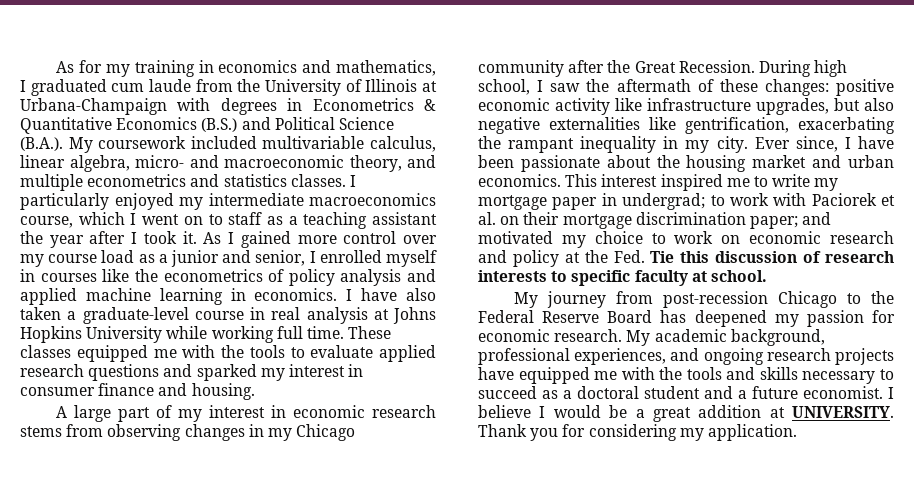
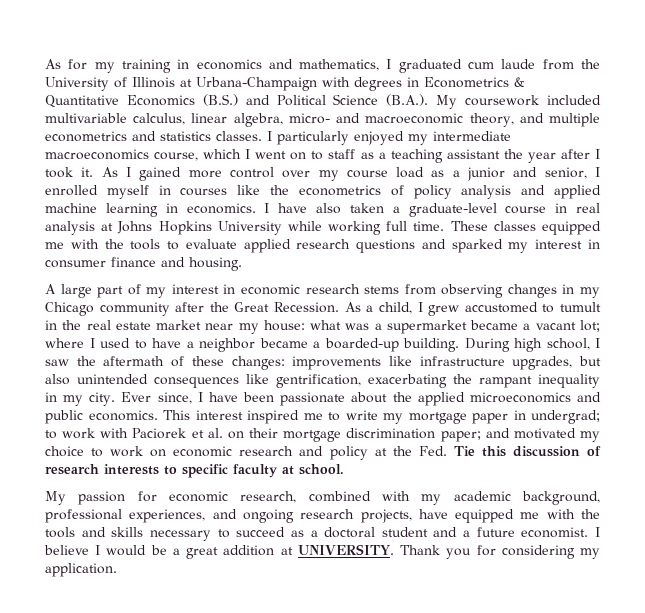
(755, 66) none -> [344,302,602,316] [45,320,600,334] [45,338,459,352] As a child, I grew accustomed to tumult in the real estate market near my house: what was a supermarket became a vacant lot; where I used to have a neighbor became a boarded-up building.
[836,79,894,96] [478,98,610,115] positive economic activity -> [292,356,382,370] improvements
[478,117,640,134] negative externalities -> [77,374,239,388] unintended consequences
[686,155,894,172] housing market and urban -> [417,392,601,406] [45,410,83,424] applied microeconomics and public
[547,291,894,308] [478,310,895,327] [478,329,651,346] journey from post-recession Chicago to the Federal Reserve Board has deepened my passion for economic research. My -> [78,491,442,505] passion for economic research, combined with my
[835,348,894,365] projects -> [360,509,412,523] projects,

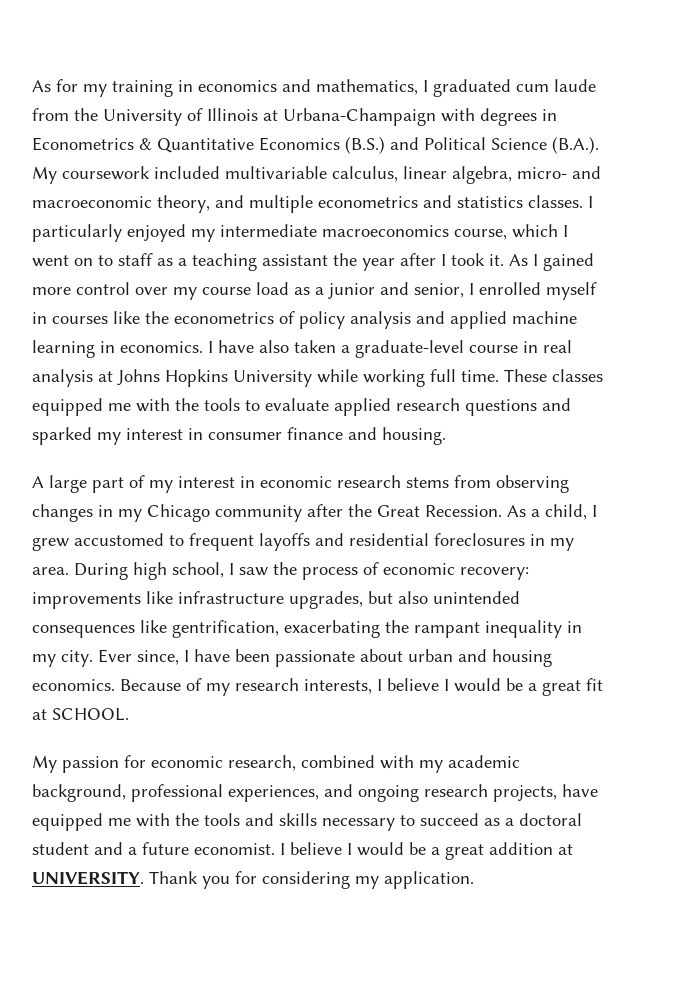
[560,302,602,312] [45,320,600,334] [45,338,459,352] tumult in the real estate market near my house: what was a supermarket became a vacant lot; where I used to have a neighbor became a boarded-up building. -> [189,533,574,551] [32,567,69,575] frequent layoffs and residential foreclosures in my area.
[103,356,285,370] aftermath of these changes: -> [302,562,529,580] process of economic recovery:
[392,392,601,406] [45,410,600,424] [45,428,600,442] [45,446,601,460] [45,464,344,478] the applied microeconomics and public economics. This interest inspired me to write my mortgage paper in undergrad; to work with Paciorek et al. on their mortgage discrimination paper; and motivated my choice to work on economic research and policy at the Fed. Tie this discussion of research interests to specific faculty at school. -> [408,649,552,667] [32,678,603,696] [32,708,129,721] urban and housing economics. Because of my research interests, I believe I would be a great fit at SCHOOL.

